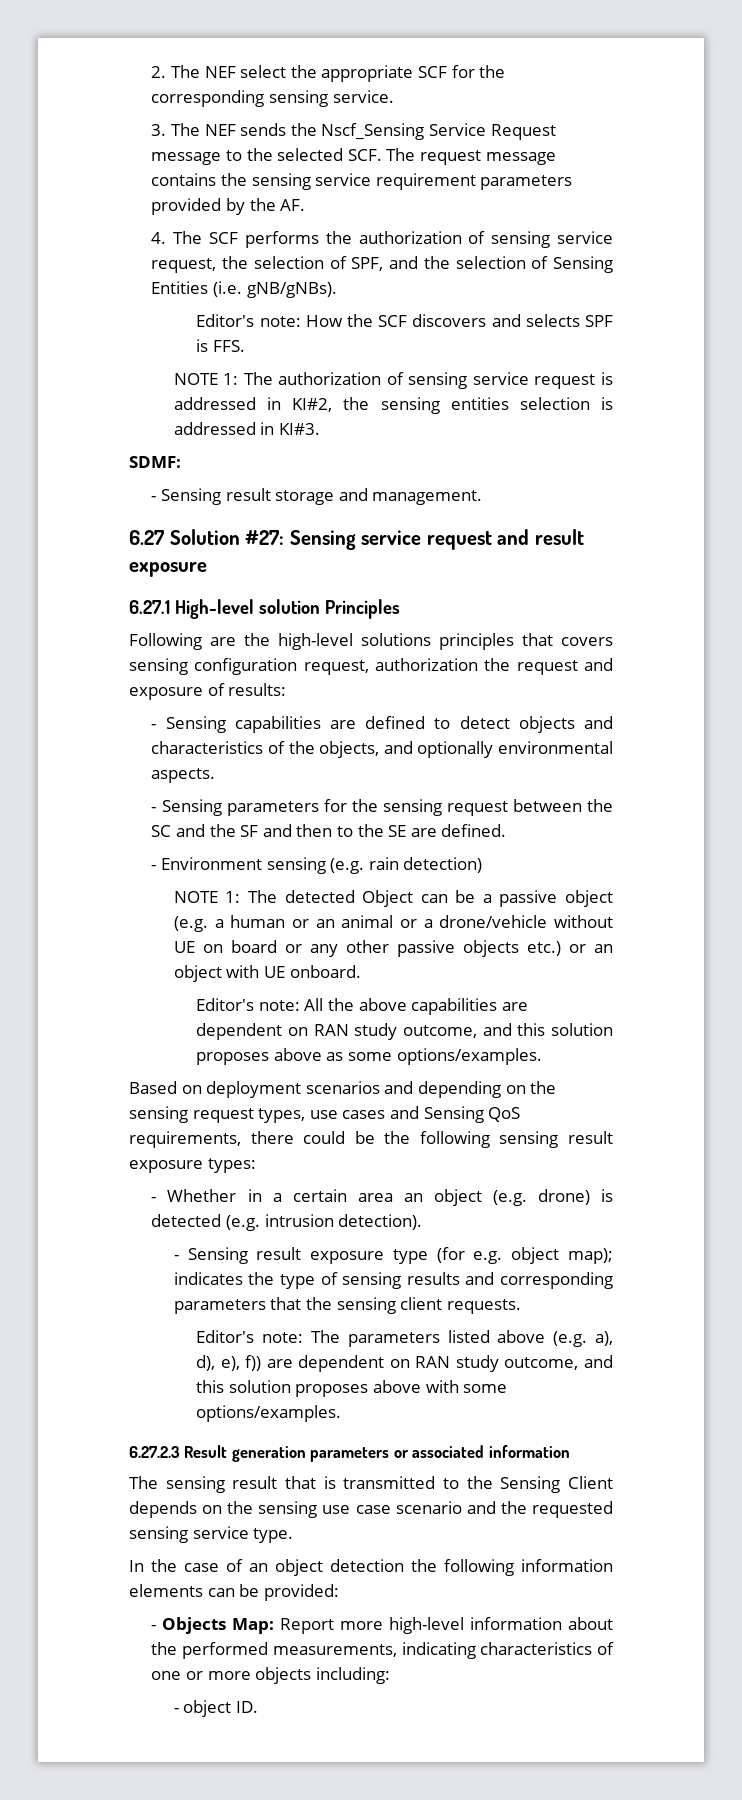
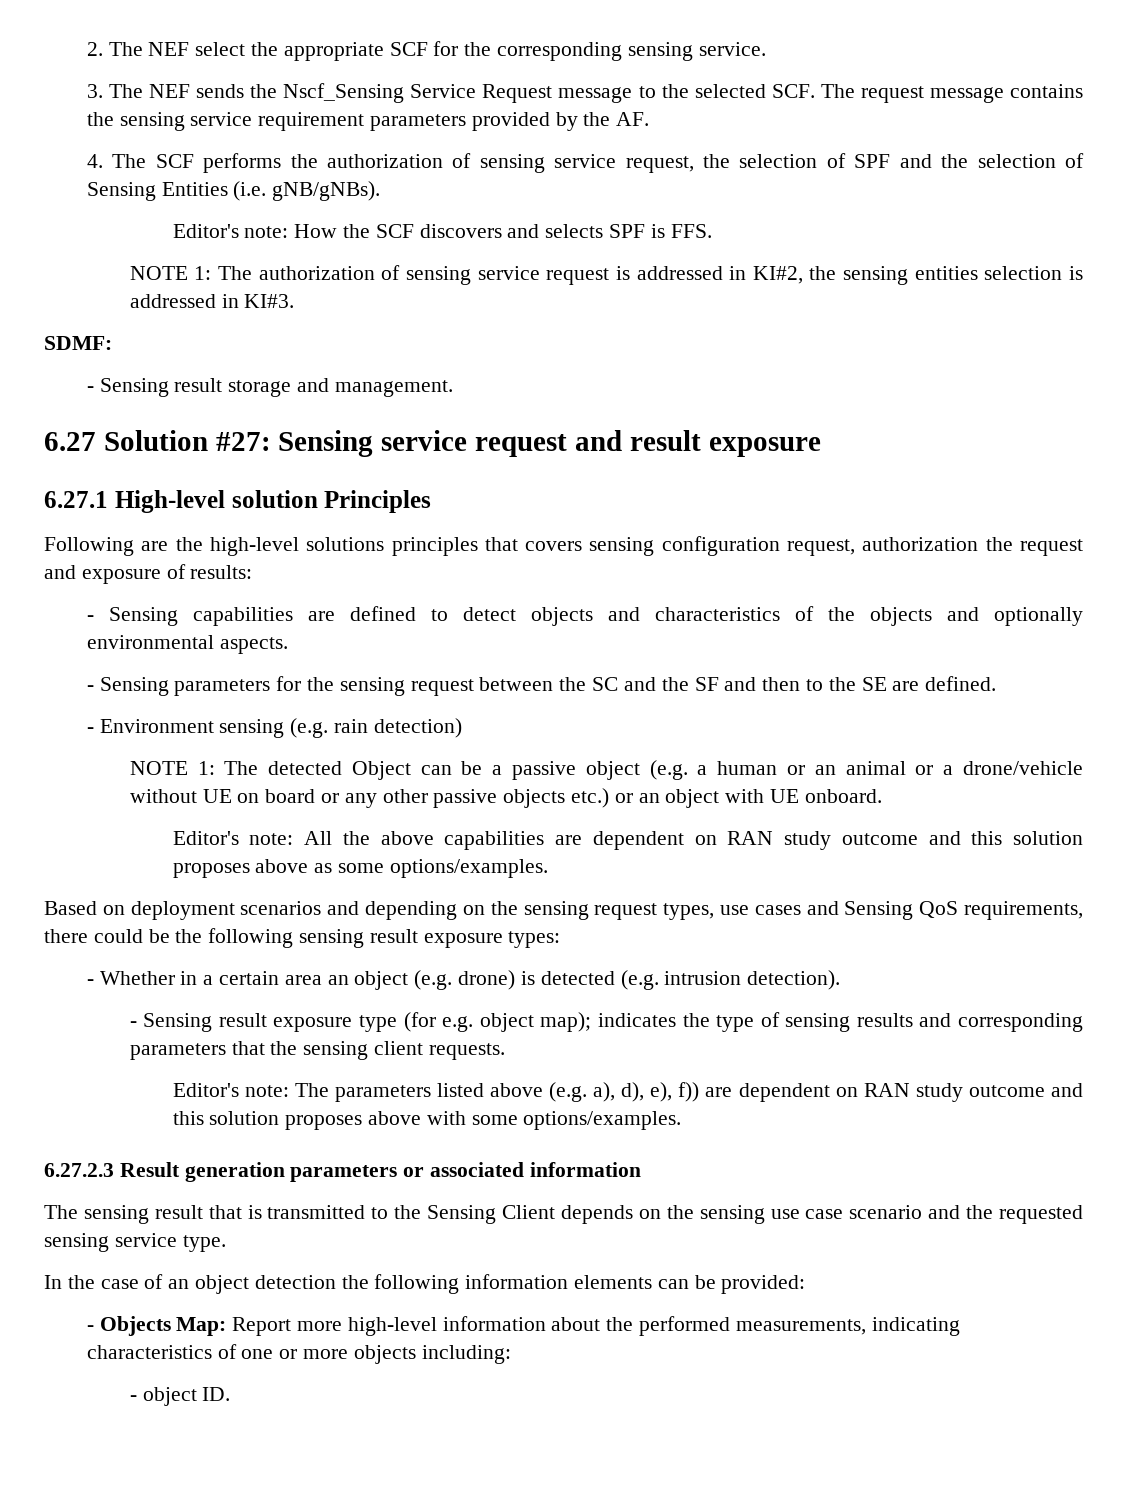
[351,257,384,271] SPF, -> [854,154,891,168] SPF
[319,741,380,758] objects, -> [869,607,932,626] objects
[402,1025,477,1038] outcome, -> [841,833,918,845] outcome
[504,1357,579,1370] outcome, -> [968,1085,1045,1097] outcome

